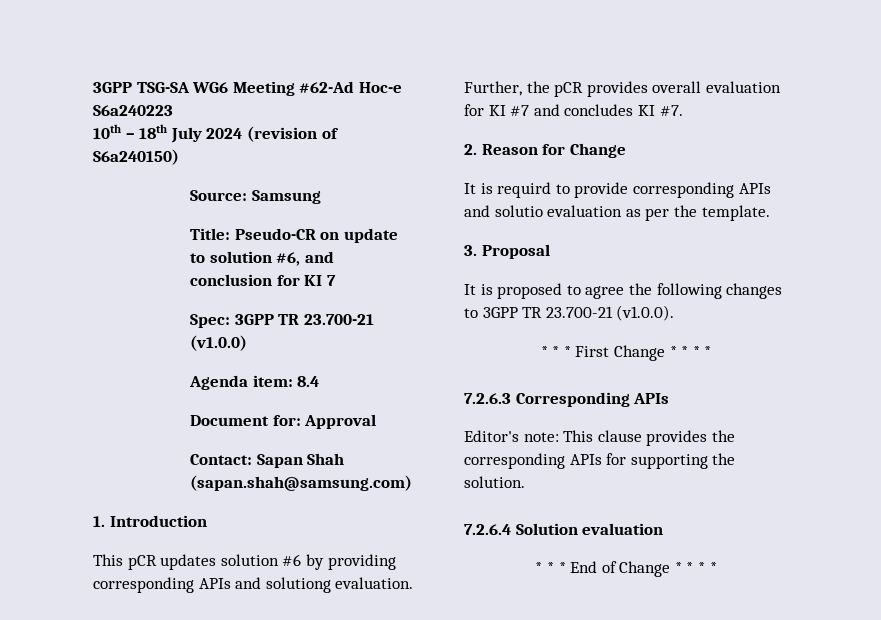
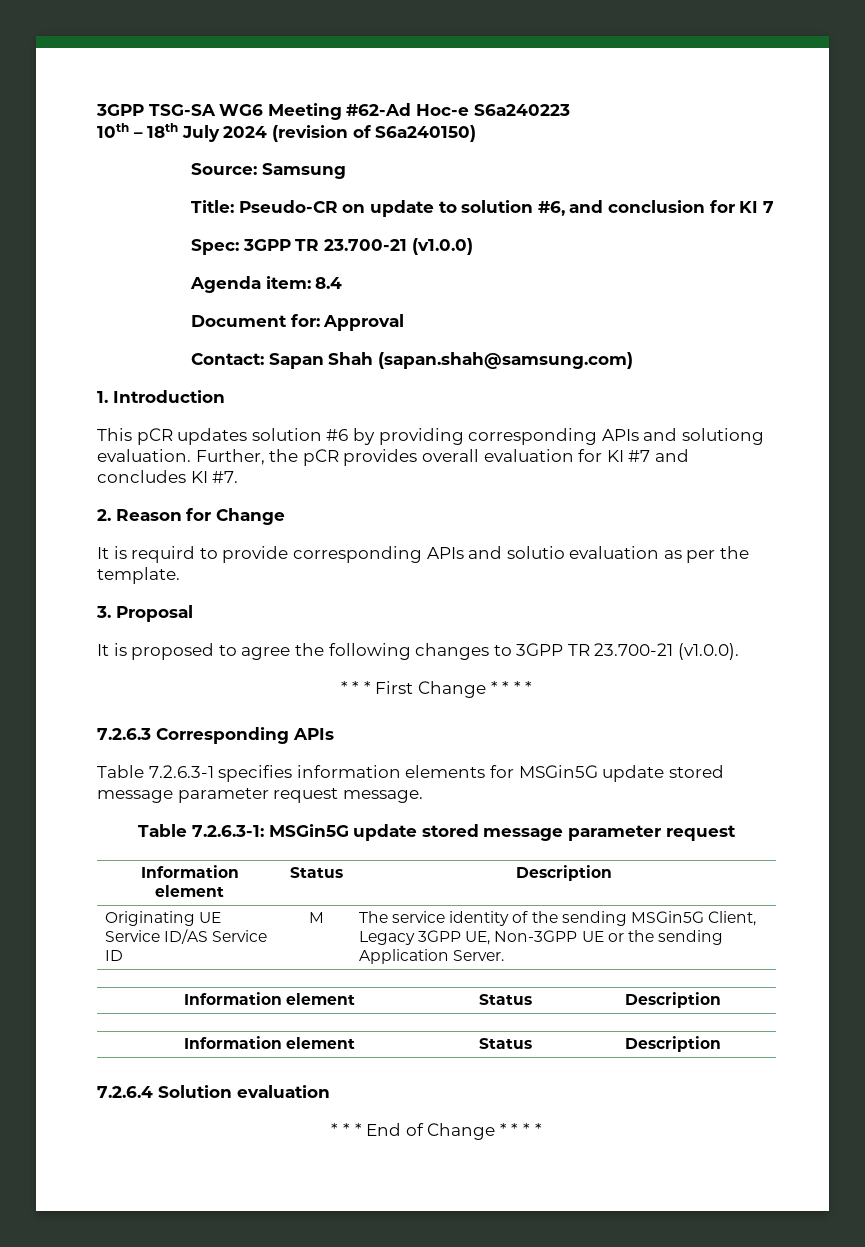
[464,430,735,446] [464,453,736,469] [464,476,525,488] Editor's note: This clause provides the corresponding APIs for supporting the solution. -> [97,765,724,782] [97,788,423,803] [138,824,736,841] [140,865,239,878] [155,885,224,897] [290,867,343,878] [515,865,612,881] [104,911,222,926] [104,929,268,944] [104,950,123,961] [309,912,324,923] [358,911,757,926] [358,930,724,945] [358,949,505,964] [183,992,356,1005] [479,994,532,1005] [624,992,721,1008] [183,1036,356,1049] [479,1038,532,1049] [624,1036,721,1052] Table 7.2.6.3-1 specifies information elements for MSGin5G update stored message parameter request message. // Table 7.2.6.3-1: MSGin5G update stored message parameter request // Information element | Status | Description // Originating UE Service ID/AS Service ID | M | The service identity of the sending MSGin5G Client, Legacy 3GPP UE, Non-3GPP UE or the sending Application Server. // Information element | Status | Description // Information element | Status | Description

